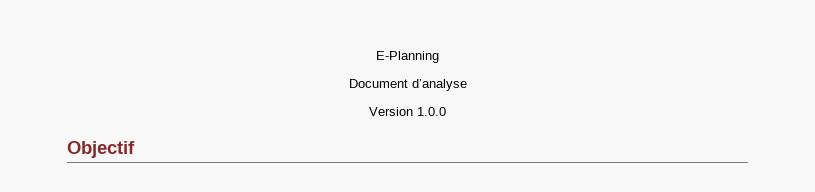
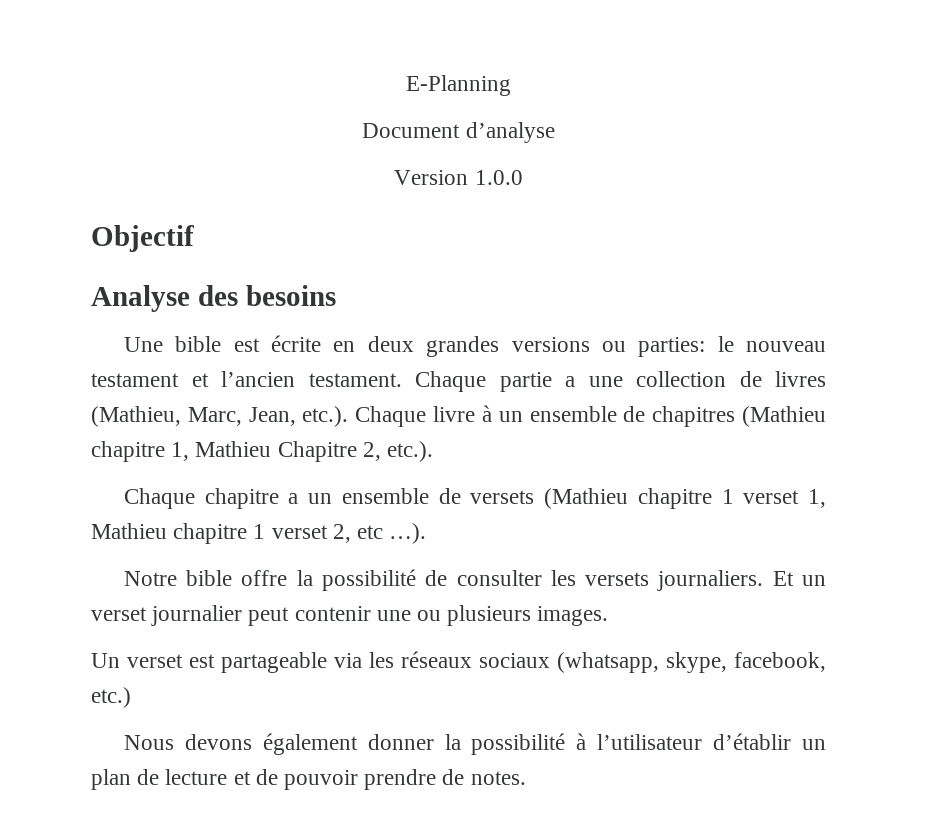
(135, 149) none -> [91,285,336,312] [123,335,827,357] [91,371,826,392] [91,405,827,427] [91,441,434,462] [123,488,826,509] [91,523,427,544] [123,569,826,591] [91,605,609,626] [91,651,826,673] [91,687,131,708] [123,733,826,755] [91,769,526,790] // Analyse des besoins // Une bible est écrite en deux grandes versions ou parties: le nouveau testament et l’ancien testament. Chaque partie a une collection de livres (Mathieu, Marc, Jean, etc.). Chaque livre à un ensemble de chapitres (Mathieu chapitre 1, Mathieu Chapitre 2, etc.). // Chaque chapitre a un ensemble de versets (Mathieu chapitre 1 verset 1, Mathieu chapitre 1 verset 2, etc …). // Notre bible offre la possibilité de consulter les versets journaliers. Et un verset journalier peut contenir une ou plusieurs images. // Un verset est partageable via les réseaux sociaux (whatsapp, skype, facebook, etc.) // Nous devons également donner la possibilité à l’utilisateur d’établir un plan de lecture et de pouvoir prendre de notes.

